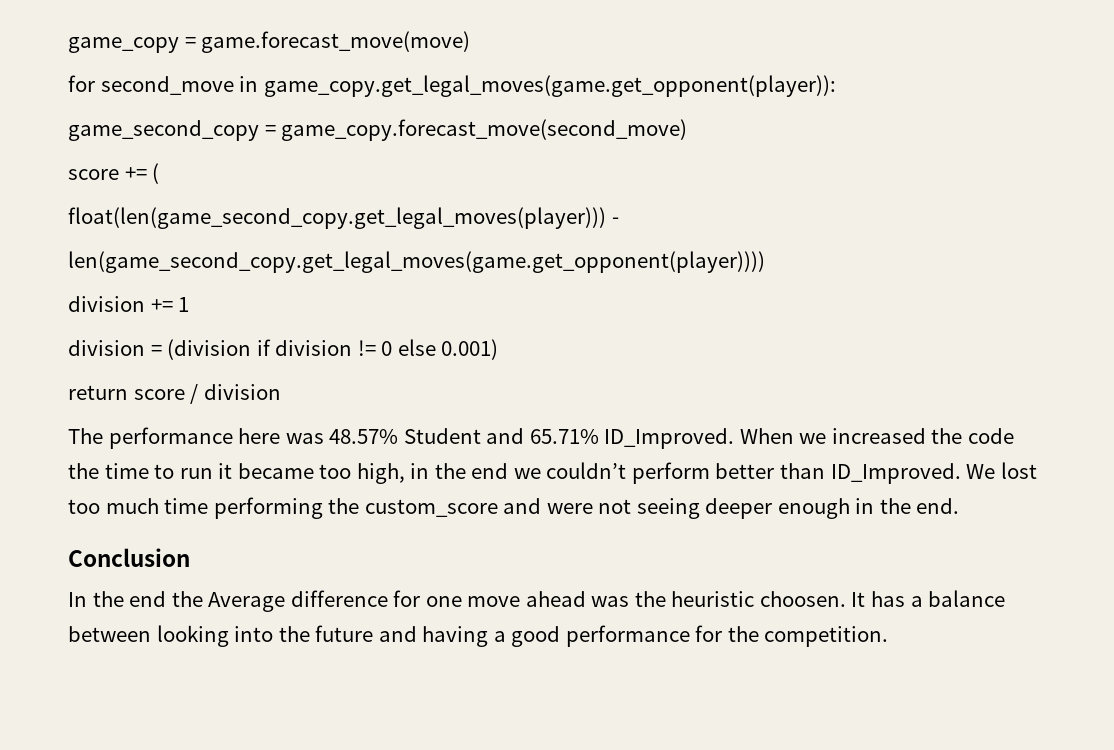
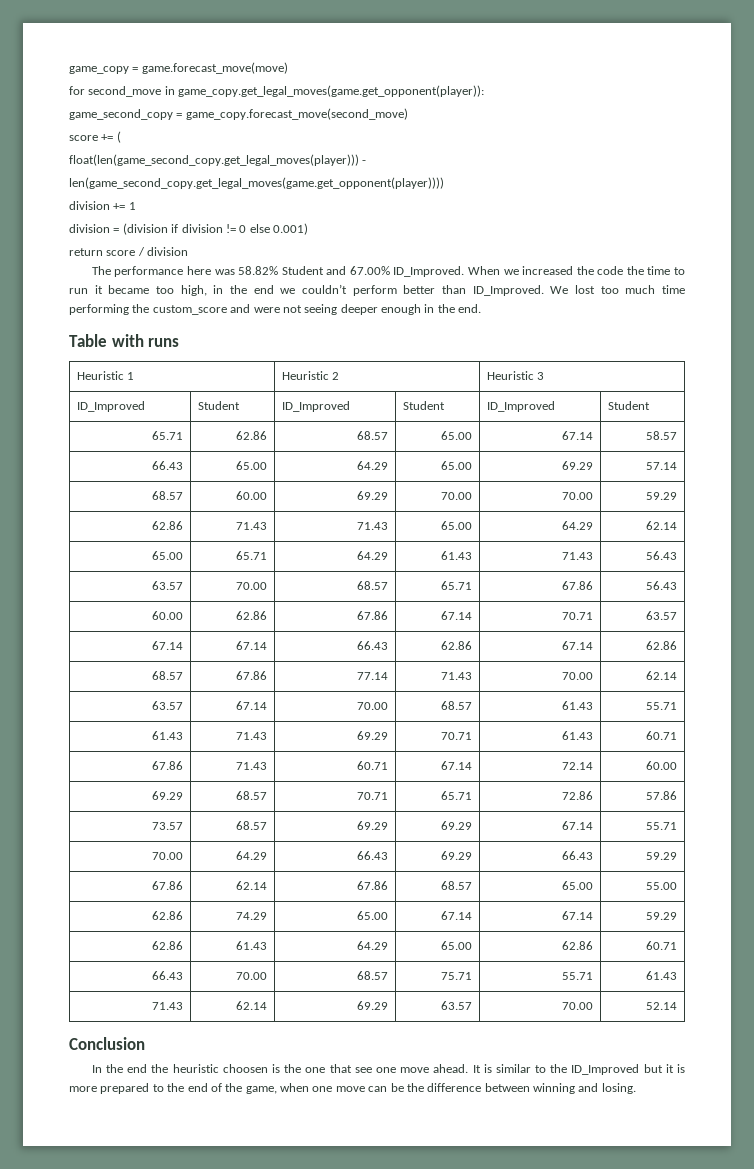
[329,429,399,444] 48.57% -> [238,266,279,275] 58.82%
[529,429,599,444] 65.71% -> [349,266,390,275] 67.00%
(960, 506) none -> [69,334,180,347] [76,371,135,380] [281,371,340,380] [486,371,545,380] [76,401,145,412] [197,401,240,410] [281,401,350,412] [402,401,445,410] [486,401,555,412] [607,401,650,410] [152,431,184,440] [236,431,268,440] [357,431,389,440] [441,431,473,440] [562,431,594,440] [646,431,678,440] [152,461,184,470] [236,461,268,470] [357,461,389,470] [441,461,473,470] [562,461,594,470] [646,462,678,470] [152,491,184,500] [236,491,268,500] [357,491,389,500] [441,492,473,500] [562,492,594,500] [646,492,678,500] [152,521,184,530] [236,522,268,530] [357,522,389,530] [441,521,473,530] [562,521,594,530] [646,521,678,530] [152,551,184,560] [236,551,268,560] [357,551,389,560] [441,551,473,560] [562,552,594,560] [646,551,678,560] [152,581,184,590] [236,582,268,590] [357,581,389,590] [441,581,473,590] [562,581,594,590] [646,581,678,590] [152,611,184,620] [236,611,268,620] [357,611,389,620] [441,611,473,620] [562,612,594,620] [646,611,678,620] [152,641,184,650] [236,641,268,650] [357,641,389,650] [441,641,473,650] [562,641,594,650] [646,641,678,650] [152,671,184,680] [236,671,268,680] [357,672,389,680] [441,672,473,680] [562,672,594,680] [646,671,678,680] [152,701,184,710] [236,701,268,710] [357,702,389,710] [441,701,473,710] [562,701,594,710] [646,702,678,710] [152,731,184,740] [236,732,268,740] [357,731,389,740] [441,732,473,740] [562,731,594,740] [646,731,678,740] [152,761,184,770] [236,762,268,770] [357,761,389,770] [441,761,473,770] [562,762,594,770] [646,761,678,770] [152,791,184,800] [236,791,268,800] [357,792,389,800] [441,791,473,800] [562,791,594,800] [646,791,678,800] [152,822,184,830] [236,821,268,830] [357,821,389,830] [441,821,473,830] [562,821,594,830] [646,822,678,830] [152,852,184,860] [236,851,268,860] [357,851,389,860] [441,851,473,860] [562,851,594,860] [646,852,678,860] [152,881,184,890] [236,881,268,890] [357,881,389,890] [441,881,473,890] [562,881,594,890] [646,882,678,890] [152,911,184,920] [236,912,268,920] [357,911,389,920] [441,911,473,920] [562,911,594,920] [646,912,678,920] [152,941,184,950] [236,941,268,950] [357,941,389,950] [441,941,473,950] [562,941,594,950] [646,941,678,950] [152,971,184,980] [236,972,268,980] [357,971,389,980] [441,972,473,980] [562,972,594,980] [646,971,678,980] [152,1002,184,1010] [236,1001,268,1010] [357,1001,389,1010] [441,1001,473,1010] [562,1002,594,1010] [646,1002,678,1010] // Table with runs // Heuristic 1 | Heuristic 2 | Heuristic 3 // ID_Improved | Student | ID_Improved | Student | ID_Improved | Student // 65.71 | 62.86 | 68.57 | 65.00 | 67.14 | 58.57 // 66.43 | 65.00 | 64.29 | 65.00 | 69.29 | 57.14 // 68.57 | 60.00 | 69.29 | 70.00 | 70.00 | 59.29 // 62.86 | 71.43 | 71.43 | 65.00 | 64.29 | 62.14 // 65.00 | 65.71 | 64.29 | 61.43 | 71.43 | 56.43 // 63.57 | 70.00 | 68.57 | 65.71 | 67.86 | 56.43 // 60.00 | 62.86 | 67.86 | 67.14 | 70.71 | 63.57 // 67.14 | 67.14 | 66.43 | 62.86 | 67.14 | 62.86 // 68.57 | 67.86 | 77.14 | 71.43 | 70.00 | 62.14 // 63.57 | 67.14 | 70.00 | 68.57 | 61.43 | 55.71 // 61.43 | 71.43 | 69.29 | 70.71 | 61.43 | 60.71 // 67.86 | 71.43 | 60.71 | 67.14 | 72.14 | 60.00 // 69.29 | 68.57 | 70.71 | 65.71 | 72.86 | 57.86 // 73.57 | 68.57 | 69.29 | 69.29 | 67.14 | 55.71 // 70.00 | 64.29 | 66.43 | 69.29 | 66.43 | 59.29 // 67.86 | 62.14 | 67.86 | 68.57 | 65.00 | 55.00 // 62.86 | 74.29 | 65.00 | 67.14 | 67.14 | 59.29 // 62.86 | 61.43 | 64.29 | 65.00 | 62.86 | 60.71 // 66.43 | 70.00 | 68.57 | 75.71 | 55.71 | 61.43 // 71.43 | 62.14 | 69.29 | 63.57 | 70.00 | 52.14
[208,590,1006,612] [68,625,889,647] Average difference for one move ahead was the heuristic choosen. It has a balance between looking into the future and having a good performance for the competition. -> [172,1064,686,1075] [69,1083,636,1094] heuristic choosen is the one that see one move ahead. It is similar to the ID_Improved but it is more prepared to the end of the game, when one move can be the difference between winning and losing.

